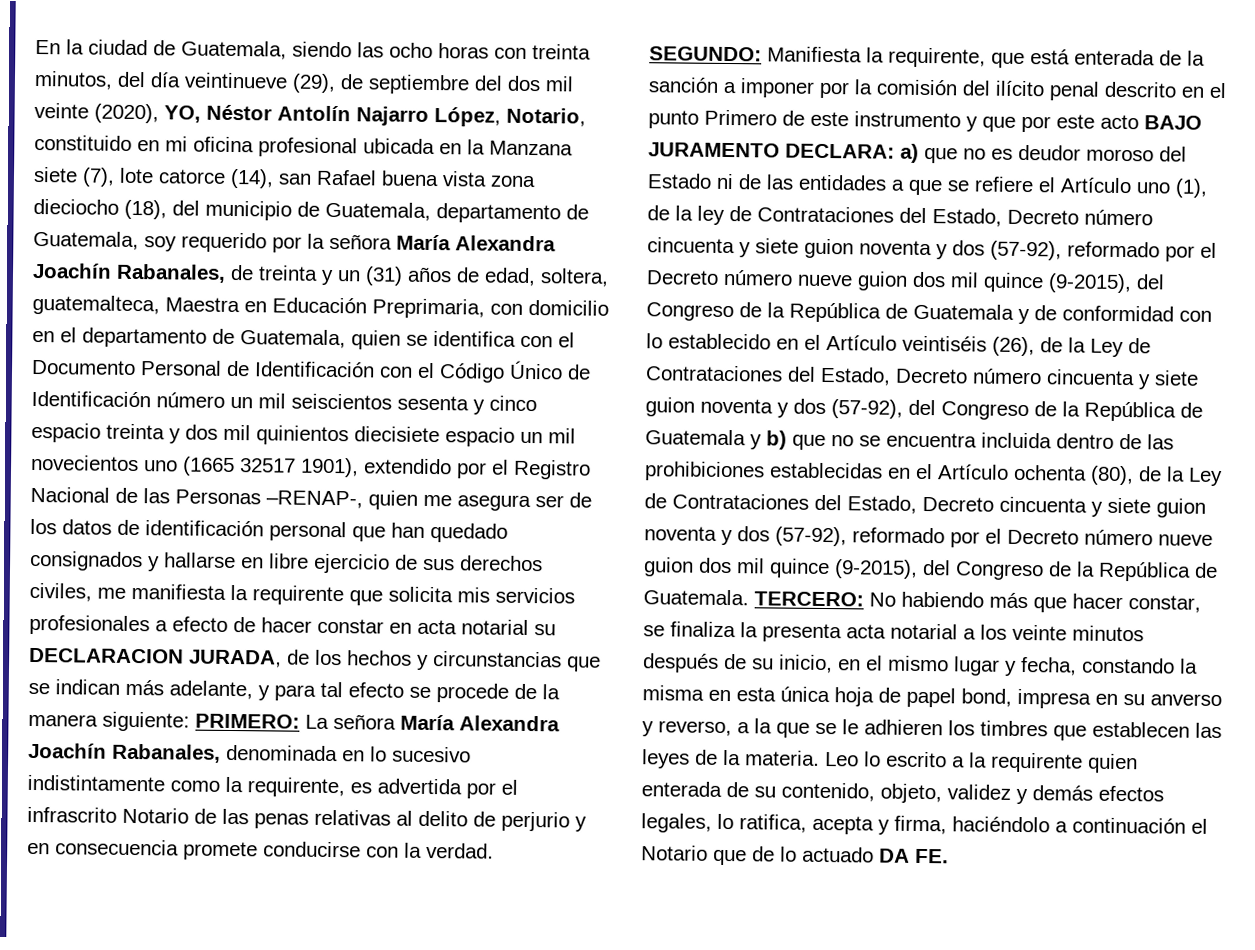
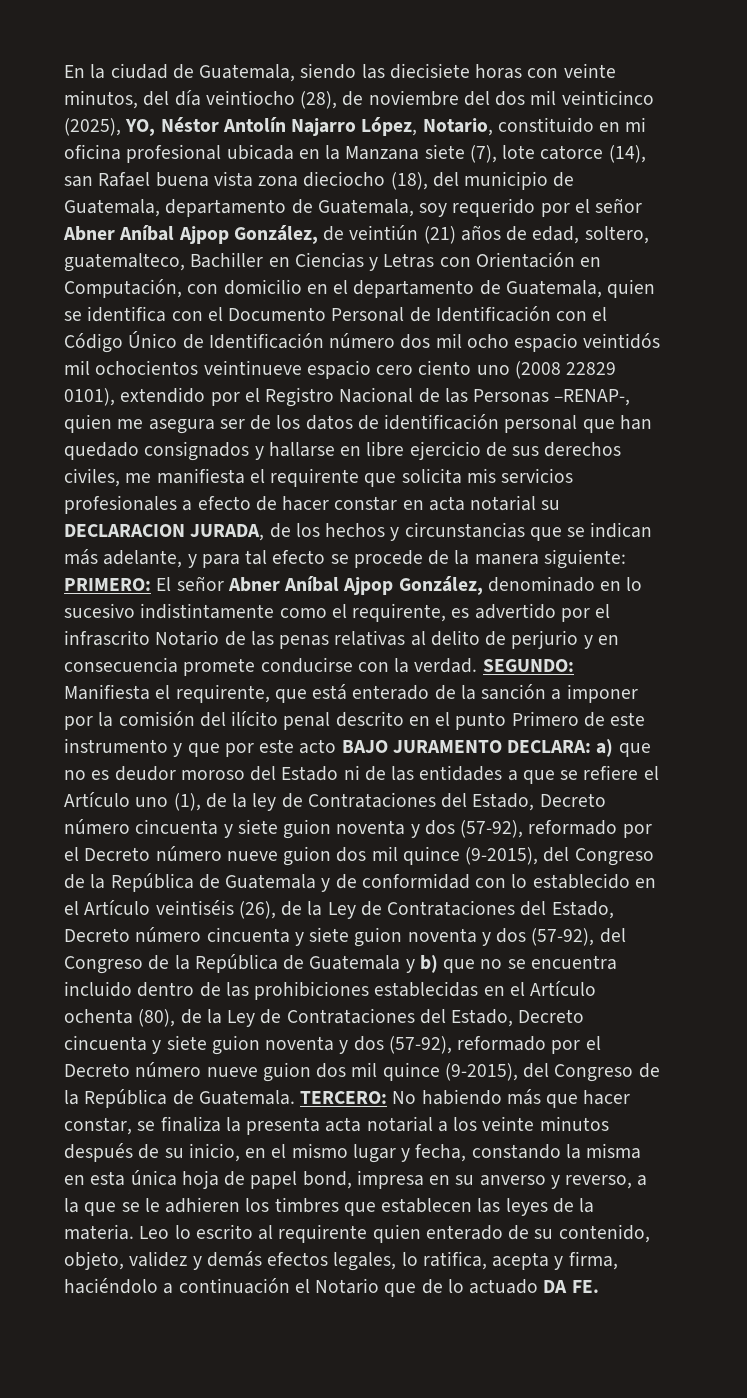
[389,42,433,59] ocho -> [389,63,470,79] diecisiete
[532,44,591,60] treinta -> [563,63,616,78] veinte
[184,72,470,95] veintinueve (29), de septiembre -> [205,90,459,109] veintiocho (28), de noviembre
[34,102,159,124] veinte (2020), -> [561,90,654,105] [64,118,121,136] veinticinco (2025),
[307,233,556,252] [32,262,609,287] [32,294,485,319] la señora María Alexandra Joachín Rabanales, de treinta y un (31) años de edad, soltera, guatemalteca, Maestra en Educación Preprimaria, -> [574,198,643,213] [63,225,649,244] [64,252,602,272] [64,279,182,298] el señor Abner Aníbal Ajpop González, de veintiún (21) años de edad, soltero, guatemalteco, Bachiller en Ciencias y Letras con Orientación en Computación,
[230,393,537,415] [31,422,576,447] [31,454,359,478] un mil seiscientos sesenta y cinco espacio treinta y dos mil quinientos diecisiete espacio un mil novecientos uno (1665 32517 1901), -> [400,333,661,352] [64,360,617,379] [64,388,115,406] dos mil ocho espacio veintidós mil ochocientos veintinueve espacio cero ciento uno (2008 22829 0101),
[230,584,248,601] la -> [249,469,265,483] el
[305,714,560,732] [28,742,338,763] La señora María Alexandra Joachín Rabanales, denominada -> [156,576,595,595] El señor Abner Aníbal Ajpop González, denominado
[225,776,243,793] la -> [331,604,347,618] el
[377,778,462,795] advertida -> [474,603,556,619] advertido
[866,47,884,63] la -> [155,685,171,699] el
[1074,49,1155,66] enterada -> [352,685,430,700] enterado
[981,432,1052,449] incluida -> [64,981,132,997] incluido
[952,752,987,768] a la -> [258,1225,274,1240] al
[641,781,722,797] enterada -> [425,1225,503,1240] enterado

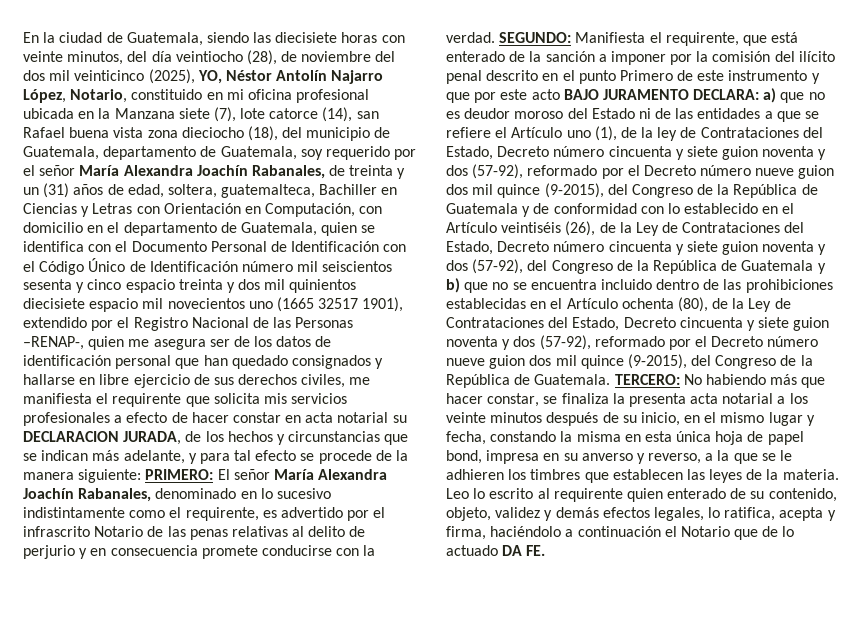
[63,225,456,244] Abner Aníbal Ajpop González, de veintiún (21) -> [79,165,406,179] [23,183,70,198] María Alexandra Joachín Rabanales, de treinta y un (31)
[584,226,649,244] [64,253,185,272] soltero, guatemalteco, -> [167,184,316,198] soltera, guatemalteca,
[400,333,661,352] [64,360,617,379] [64,388,115,406] dos mil ocho espacio veintidós mil ochocientos veintinueve espacio cero ciento uno (2008 22829 0101), -> [297,261,393,272] [23,279,357,293] [23,297,404,312] mil seiscientos sesenta y cinco espacio treinta y dos mil quinientos diecisiete espacio mil novecientos uno (1665 32517 1901),
[227,576,483,595] Abner Aníbal Ajpop González, -> [273,469,388,480] [23,488,152,502] María Alexandra Joachín Rabanales,

